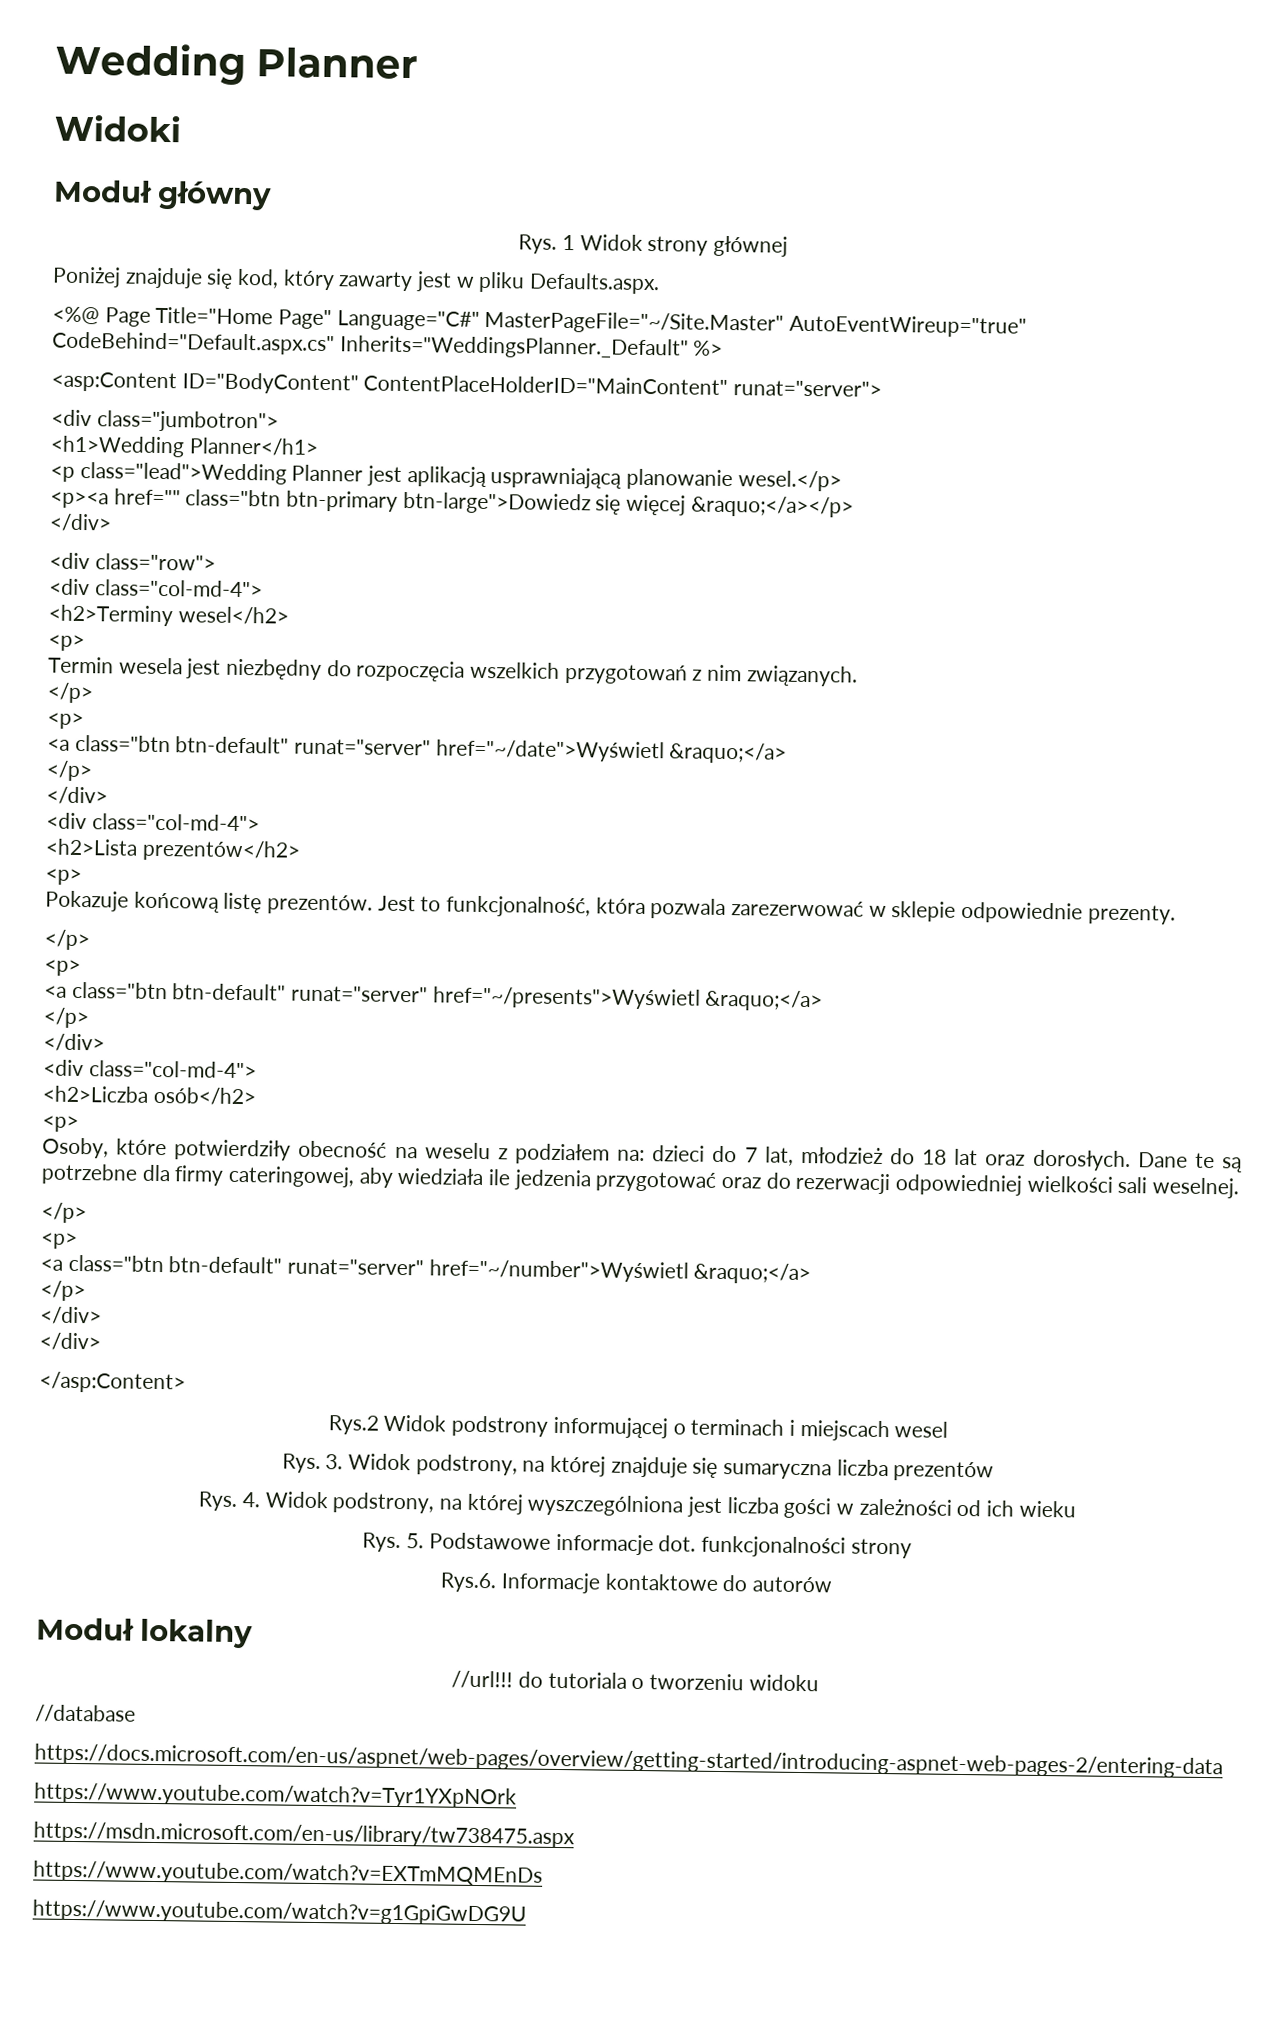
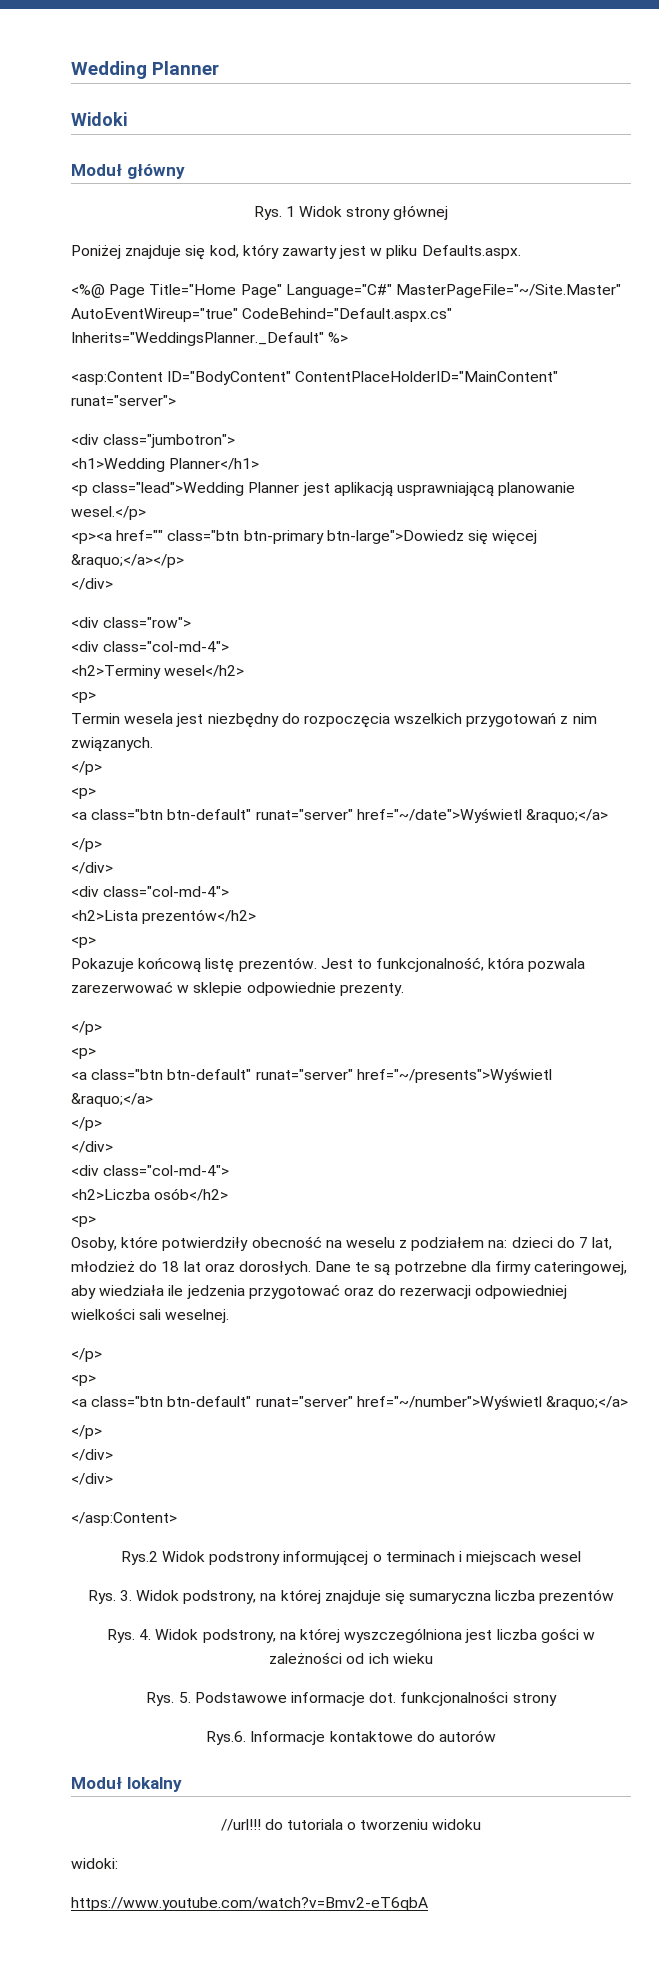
[35,1704,136,1723] [34,1743,1223,1779] [34,1782,517,1809] [33,1821,575,1849] [33,1860,543,1887] [32,1899,526,1926] //database // https://docs.microsoft.com/en-us/aspnet/web-pages/overview/getting-started/introducing-aspnet-web-pages-2/entering-data // https://www.youtube.com/watch?v=Tyr1YXpNOrk // https://msdn.microsoft.com/en-us/library/tw738475.aspx // https://www.youtube.com/watch?v=EXTmMQMEnDs // https://www.youtube.com/watch?v=g1GpiGwDG9U -> [71,1858,118,1869] [71,1897,428,1911] widoki: // https://www.youtube.com/watch?v=Bmv2-eT6qbA

